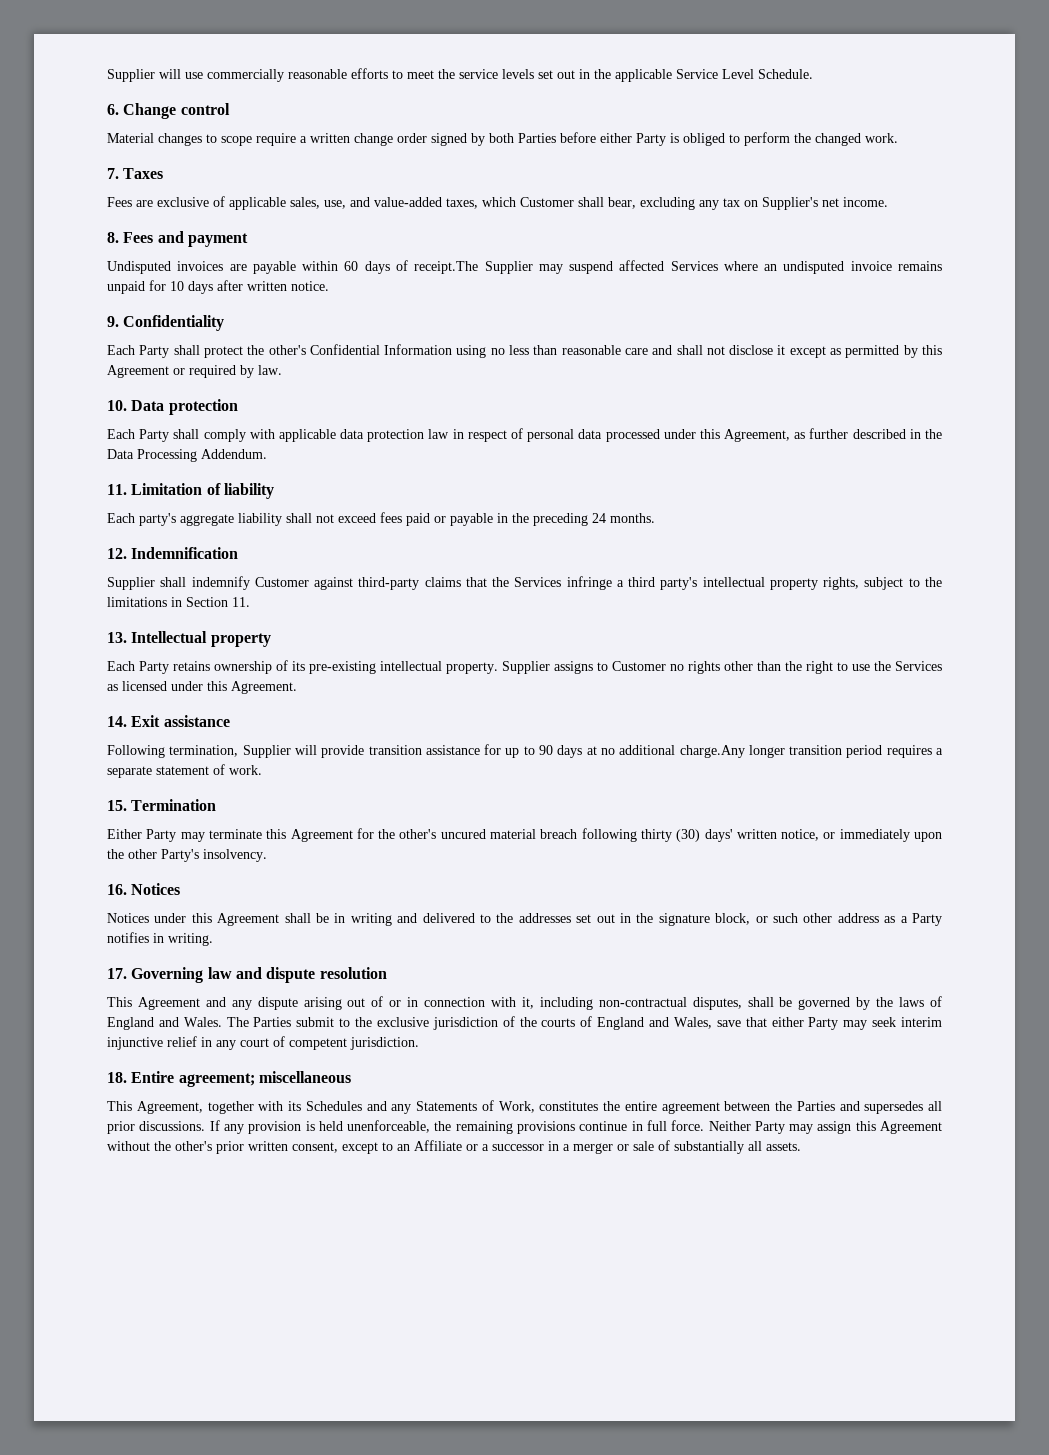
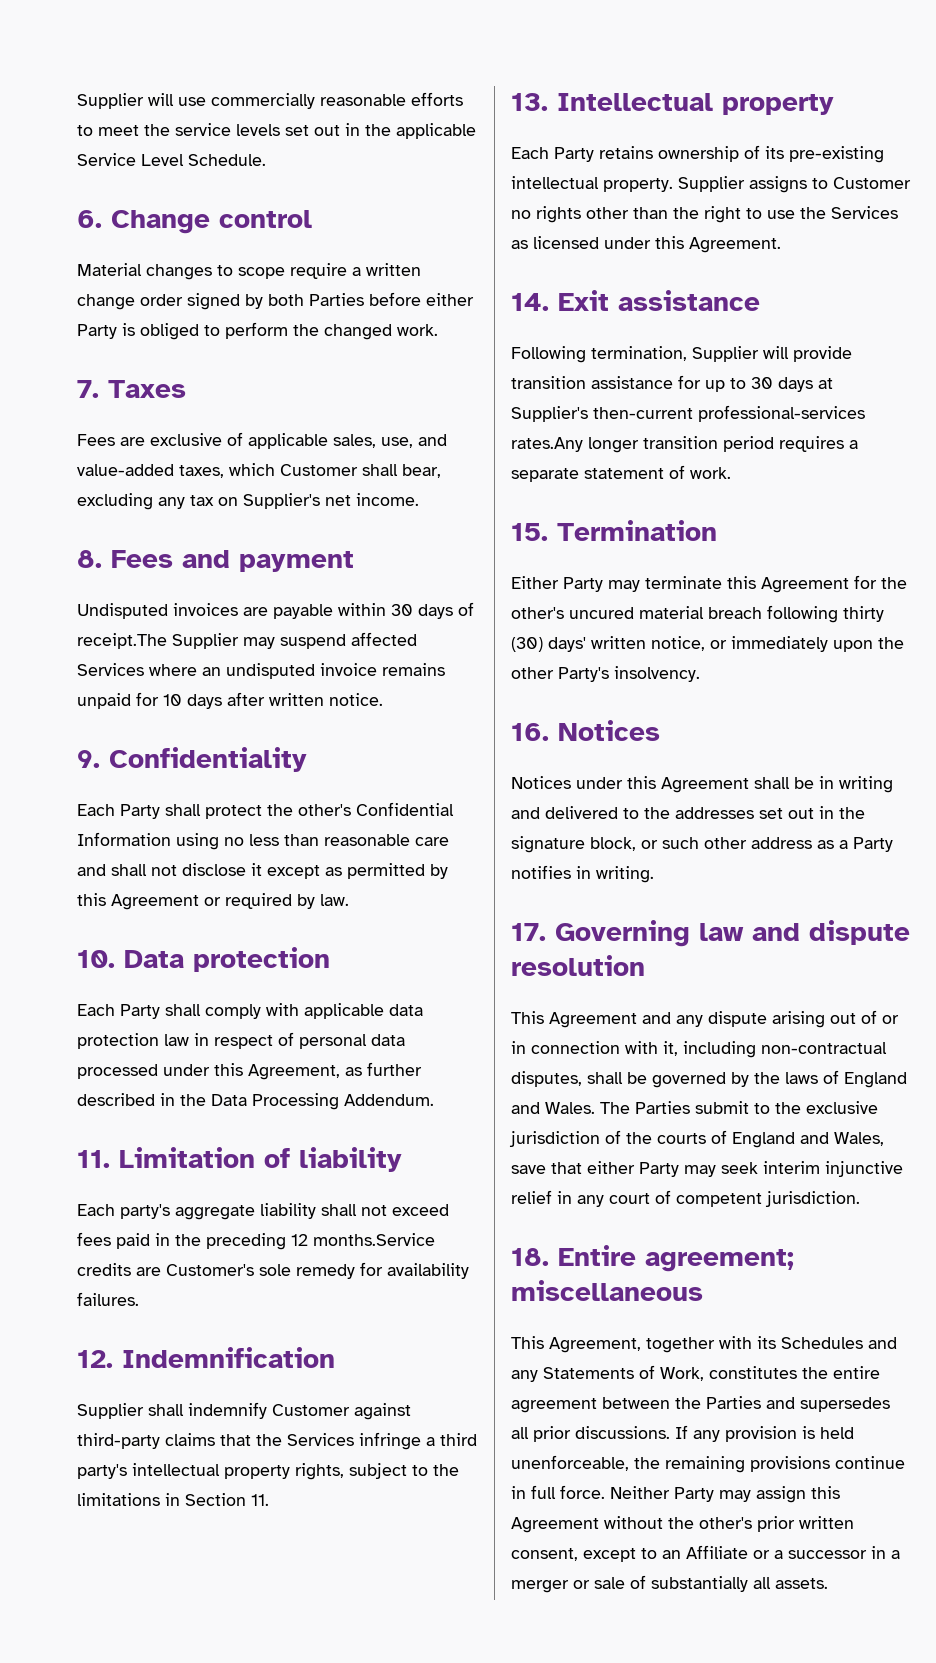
[344,261,359,271] 60 -> [391,604,413,616] 30
[434,513,493,526] or payable -> (150, 1241) none
[592,513,655,523] 24 months. -> [291,1233,435,1246] [77,1262,469,1279] [77,1292,139,1306] 12 months.Service credits are Customer's sole remedy for availability failures.
[539,745,554,755] 90 -> [751,377,773,389] 30
[600,745,745,758] no additional charge.Any -> [511,405,865,422] [511,437,583,452] Supplier's then-current professional-services rates.Any

